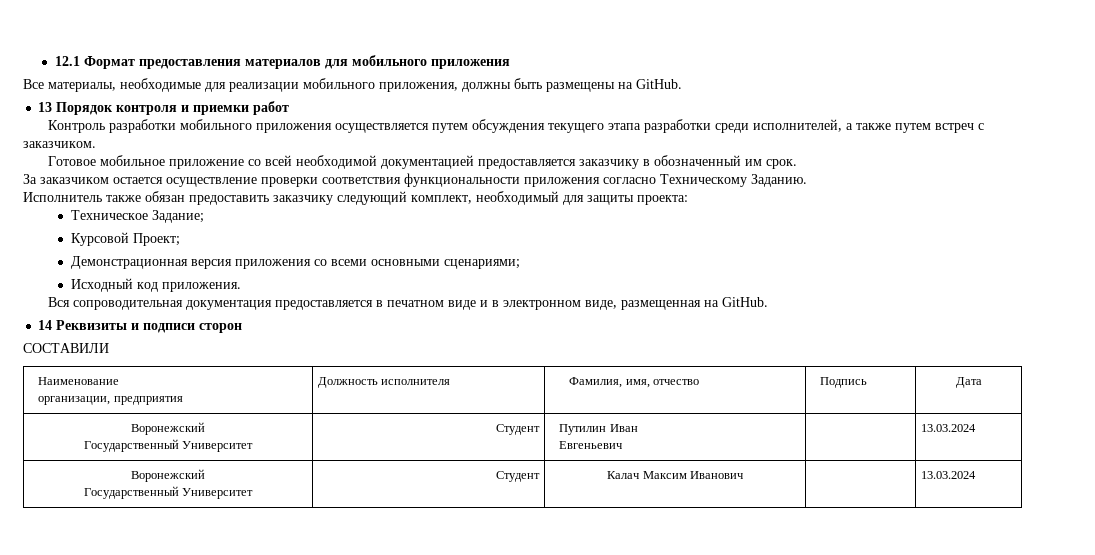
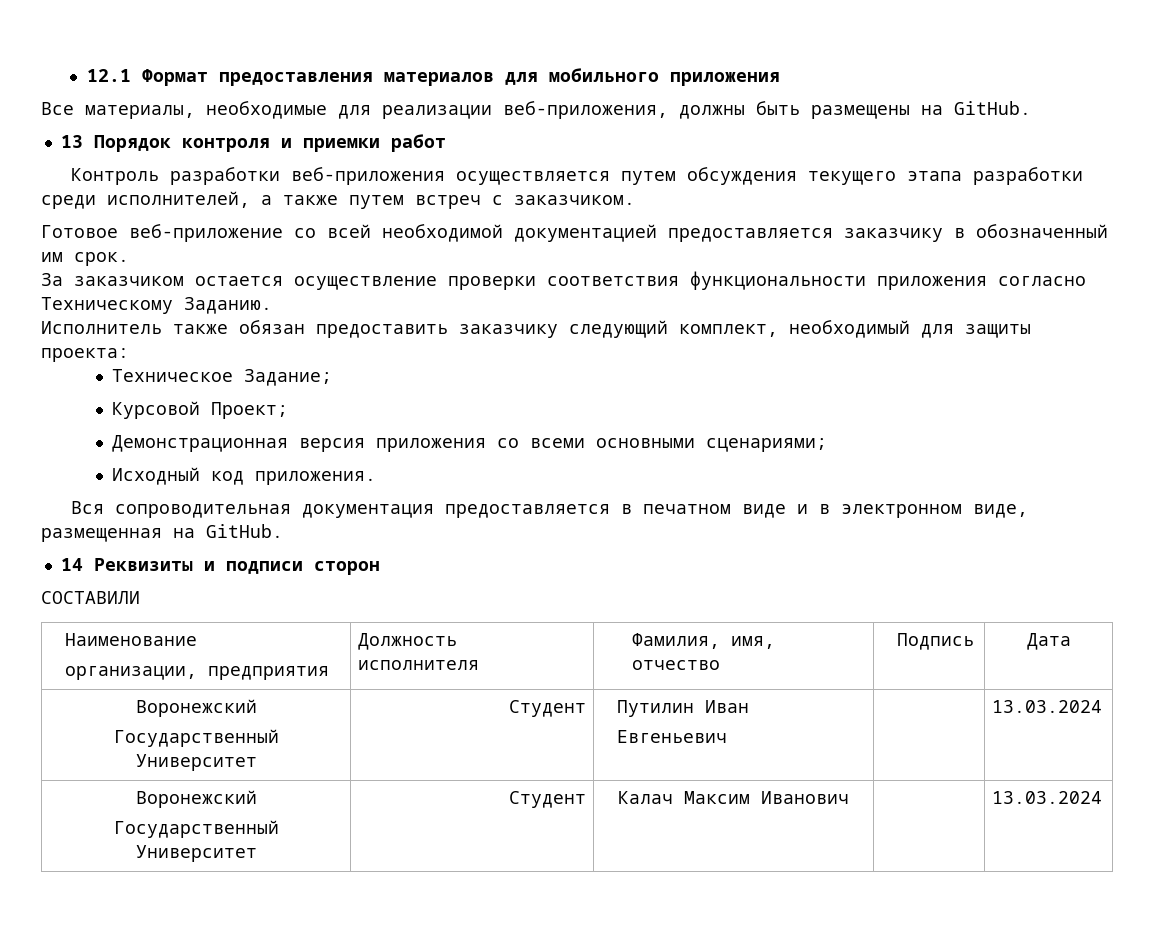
[303,78,458,92] мобильного приложения, -> [503,101,668,119] веб-приложения,
[179,119,332,133] мобильного приложения -> [290,167,445,185] веб-приложения
[99,155,244,169] мобильное приложение -> [129,224,283,242] веб-приложение

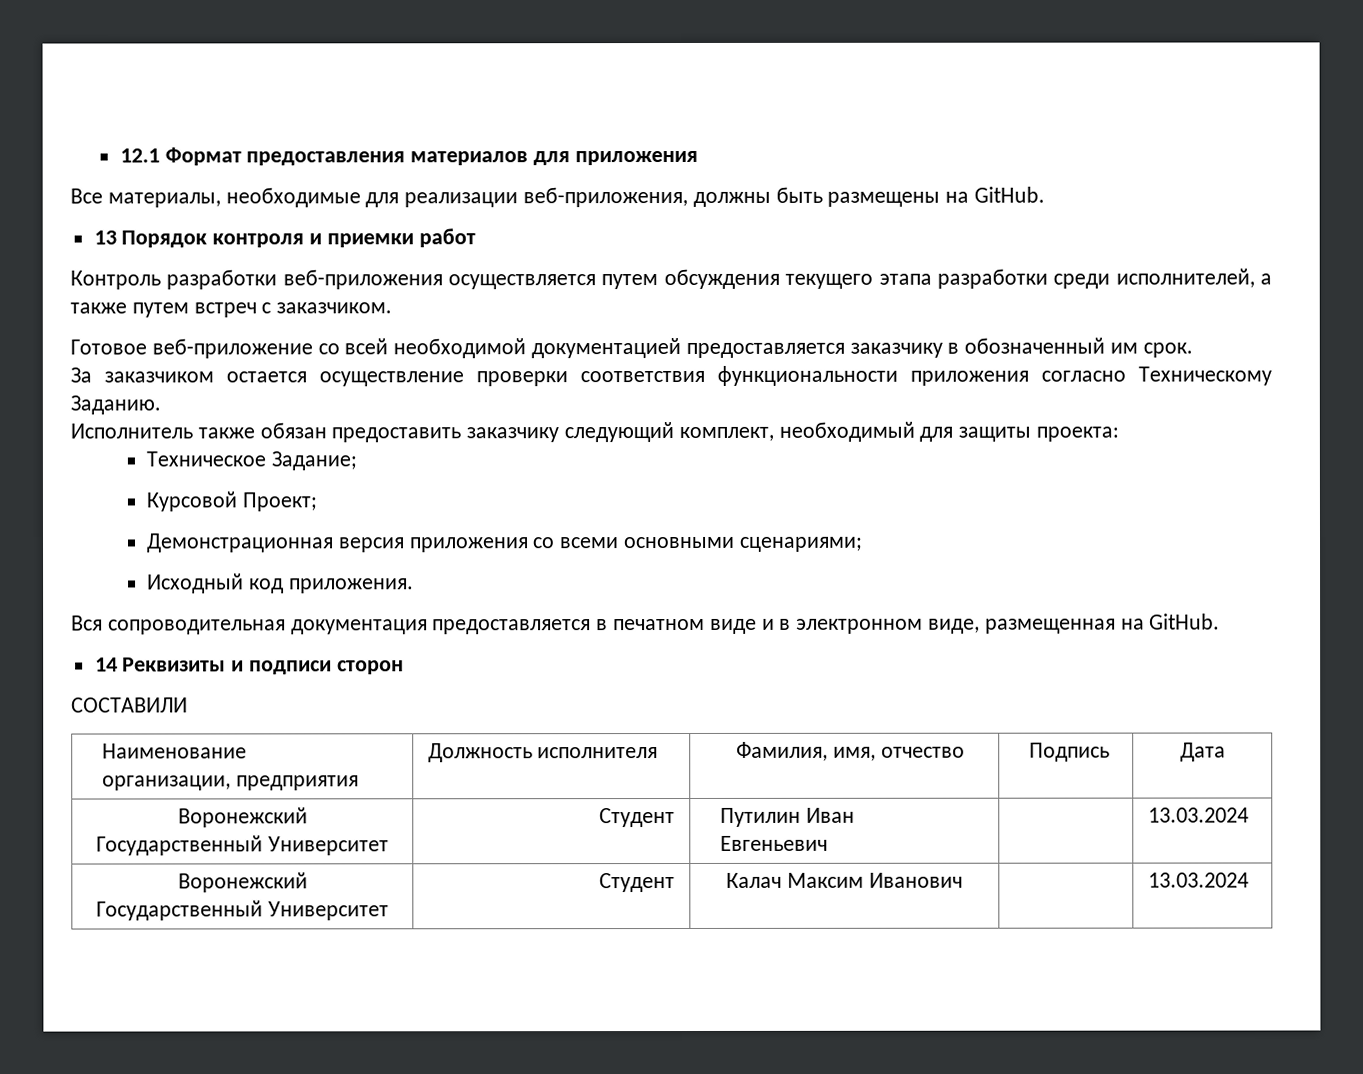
[548,68,659,82] мобильного -> (571, 158) none

